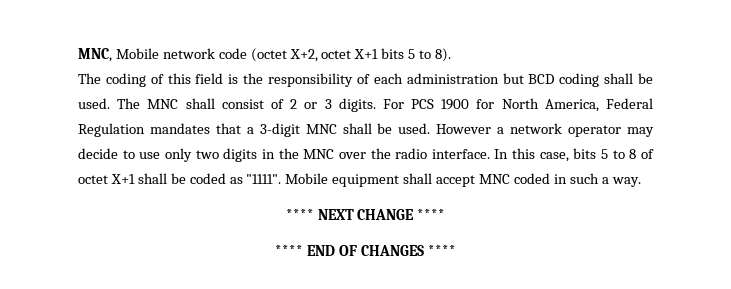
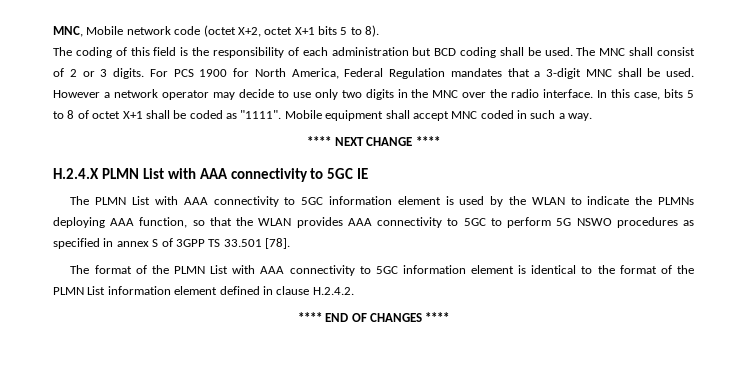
(446, 214) none -> [53,168,369,182] [70,196,694,207] [53,217,695,228] [53,238,290,249] [70,265,694,276] [53,286,354,295] // H.2.4.X PLMN List with AAA connectivity to 5GC IE // The PLMN List with AAA connectivity to 5GC information element is used by the WLAN to indicate the PLMNs deploying AAA function, so that the WLAN provides AAA connectivity to 5GC to perform 5G NSWO procedures as specified in annex S of 3GPP TS 33.501 [78]. // The format of the PLMN List with AAA connectivity to 5GC information element is identical to the format of the PLMN List information element defined in clause H.2.4.2.

